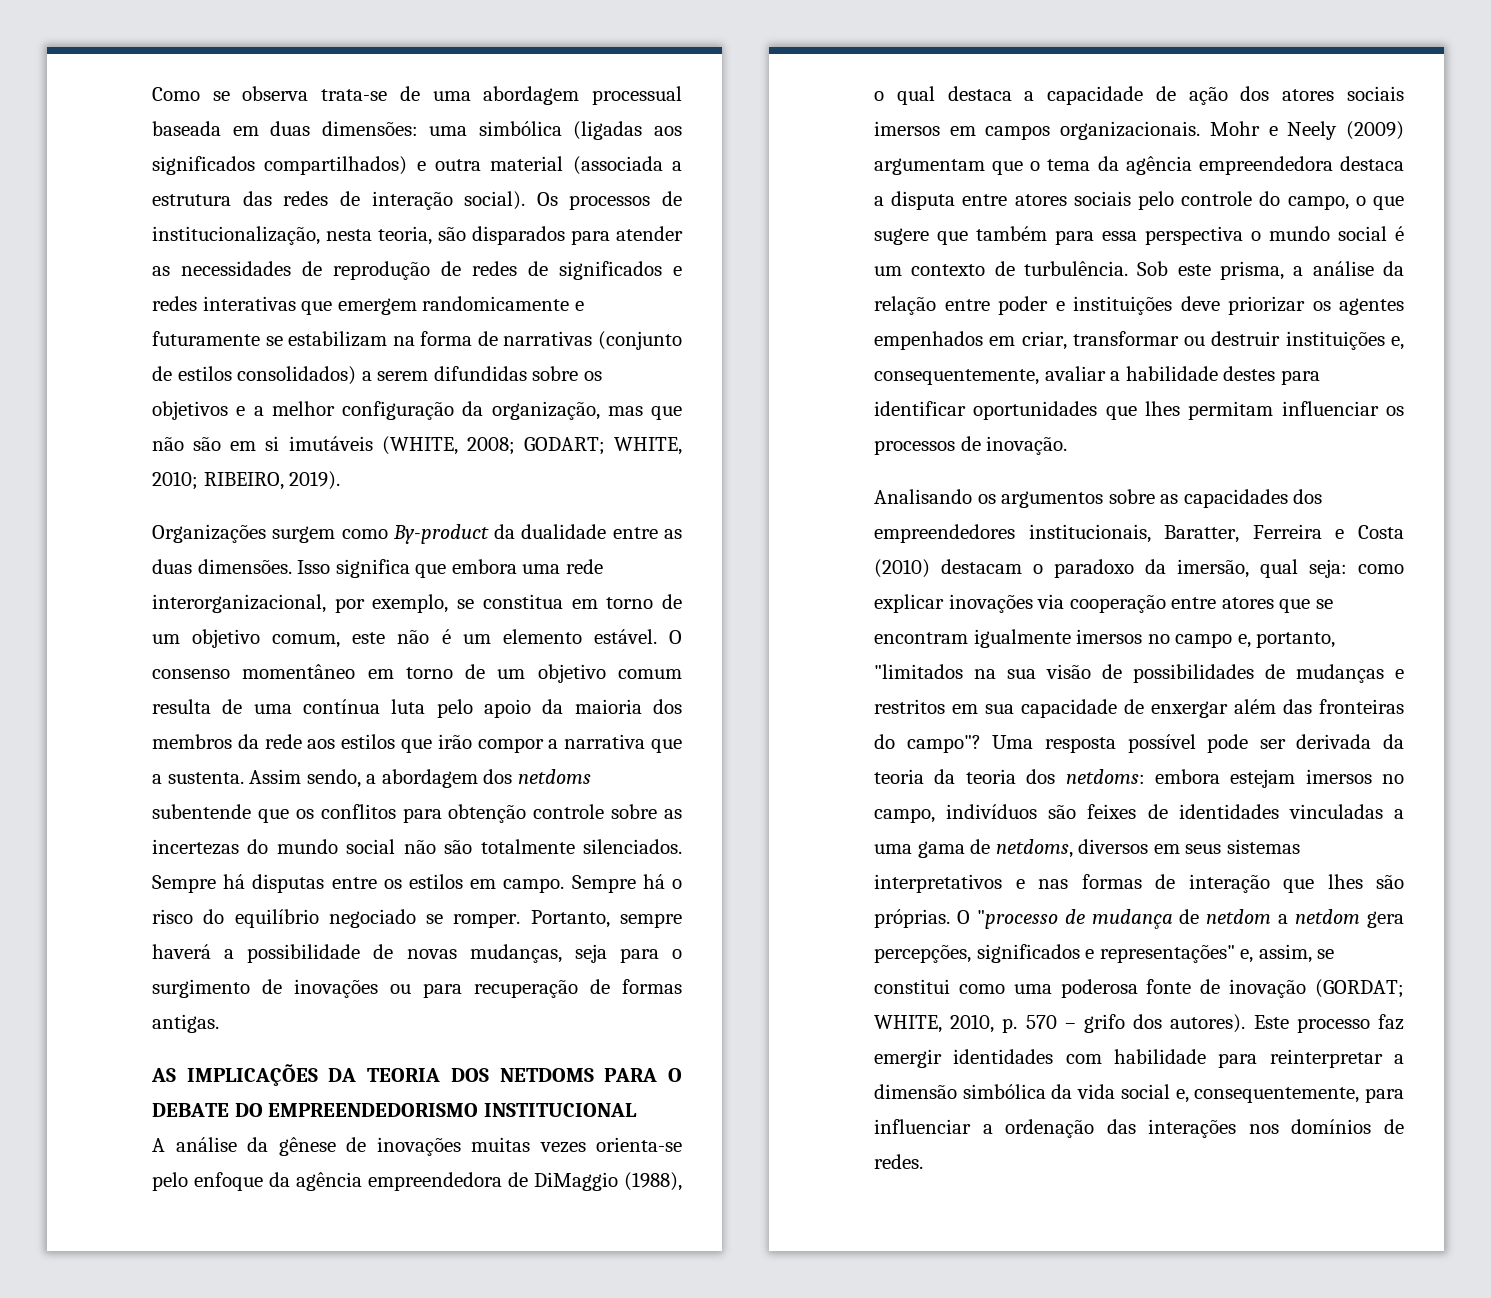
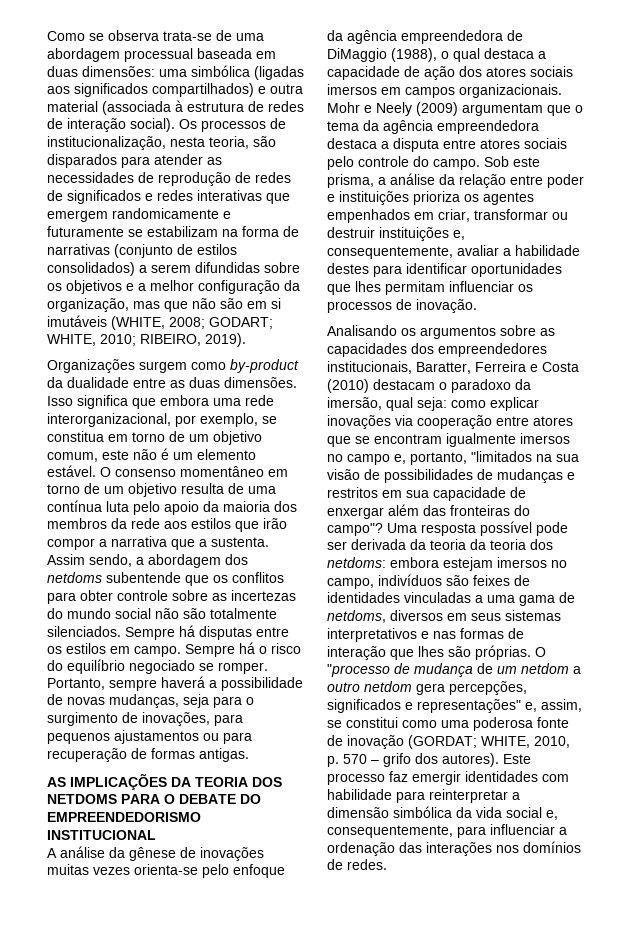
[672,161,682,171] [152,191,272,206] a estrutura das -> [175,100,264,112] à estrutura de
[392,524,489,544] By-product -> [230,359,299,373] by-product
[618,669,682,679] comum -> (177, 490) none
[448,804,527,823] obtenção -> [80,590,113,601] obter
[294,979,378,998] inovações -> [142,712,243,726] [47,730,199,744] inovações, para pequenos ajustamentos
[1287,195,1404,210] [874,226,1404,245] [874,261,1128,276] campo, o que sugere que também para essa perspectiva o mundo social é um contexto de turbulência. -> [433,159,480,170] campo.
[1180,296,1305,315] deve priorizar -> [413,191,460,205] prioriza
(1200, 916) none -> [497,666,517,674] um
(1289, 919) none -> [327,682,360,692] outro

